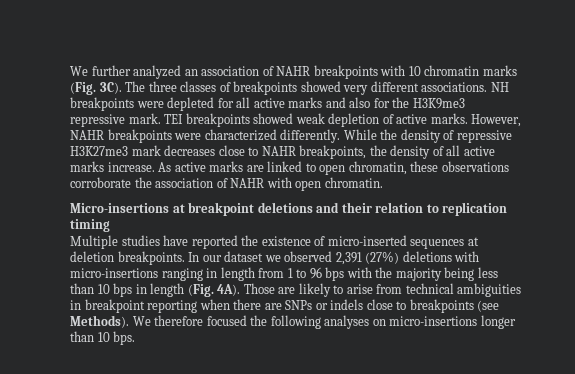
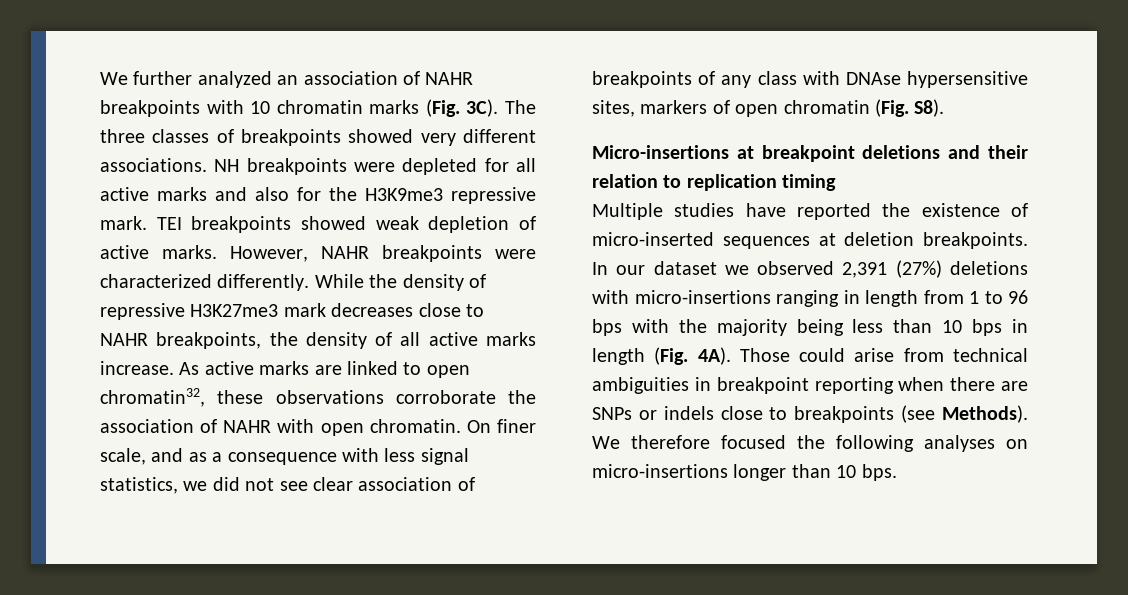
[348,161,407,175] chromatin, -> [100,388,205,407] chromatin32,
(383, 182) none -> [466,419,536,433] [100,448,469,465] [100,477,475,494] [592,71,1028,88] [592,99,945,117] On finer scale, and as a consequence with less signal statistics, we did not see clear association of breakpoints of any class with DNAse hypersensitive sites, markers of open chromatin (Fig. S8).
[278,283,344,297] are likely to -> [799,348,846,362] could

